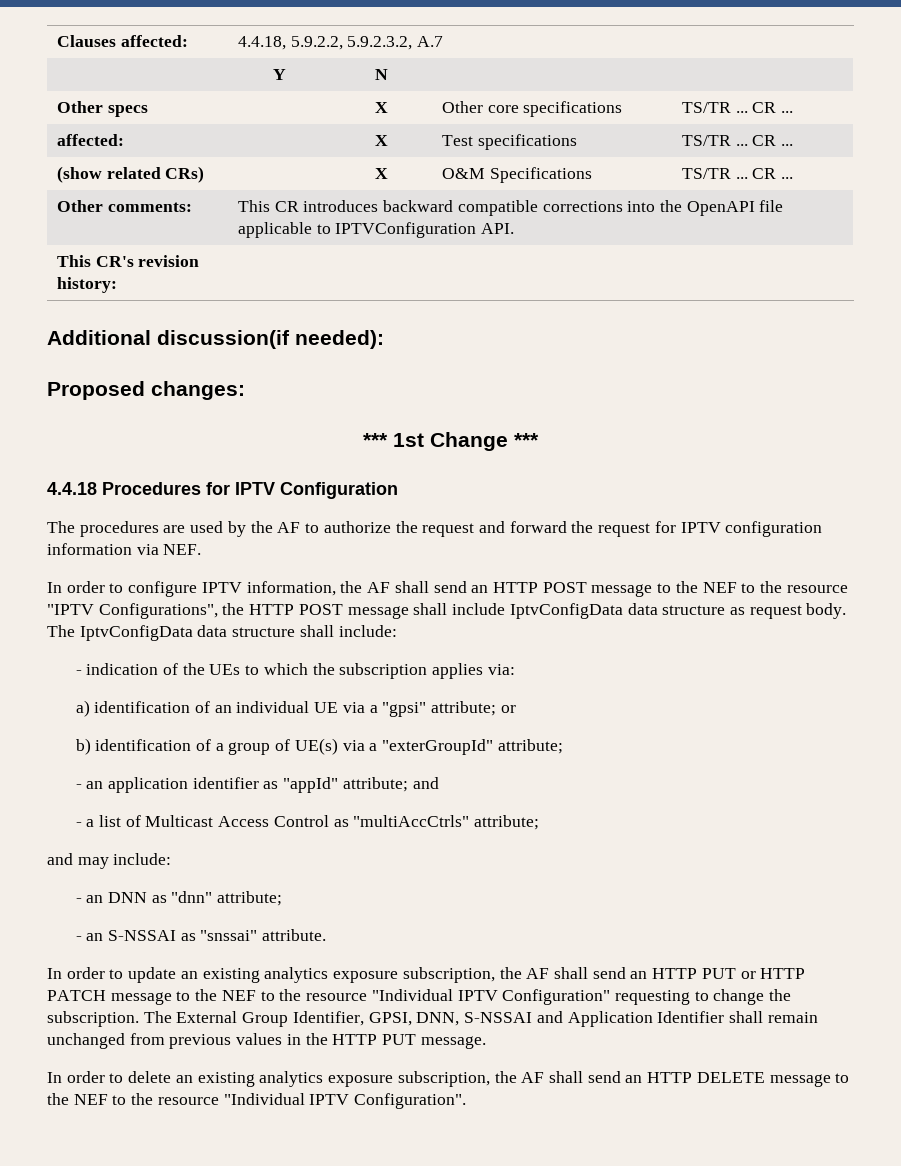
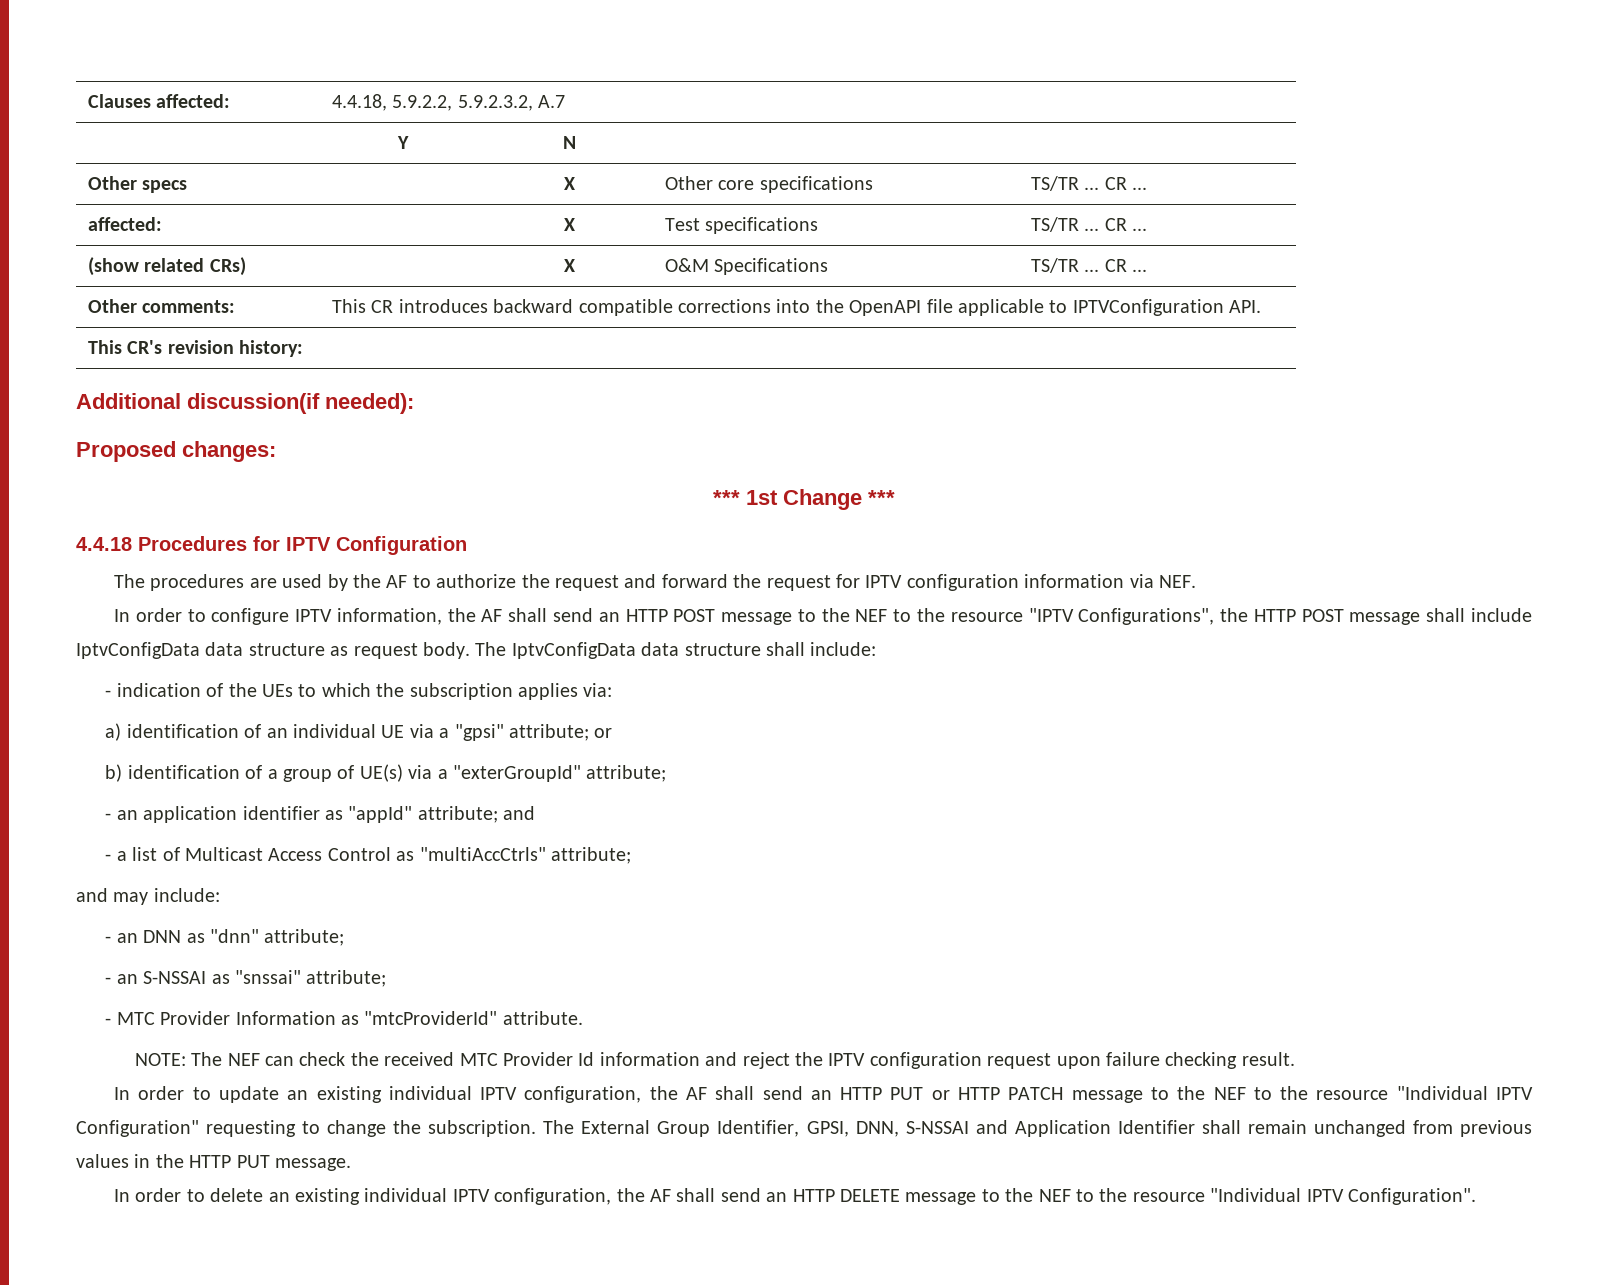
[262,929,327,941] attribute. -> [306,970,387,987] [105,1011,583,1025] [134,1052,1295,1069] attribute; // - MTC Provider Information as "mtcProviderId" attribute. // NOTE: The NEF can check the received MTC Provider Id information and reject the IPTV configuration request upon failure checking result.
[264,967,495,983] analytics exposure subscription, -> [388,1086,642,1103] individual IPTV configuration,
[259,1071,490,1087] analytics exposure subscription, -> [364,1188,612,1205] individual IPTV configuration,

